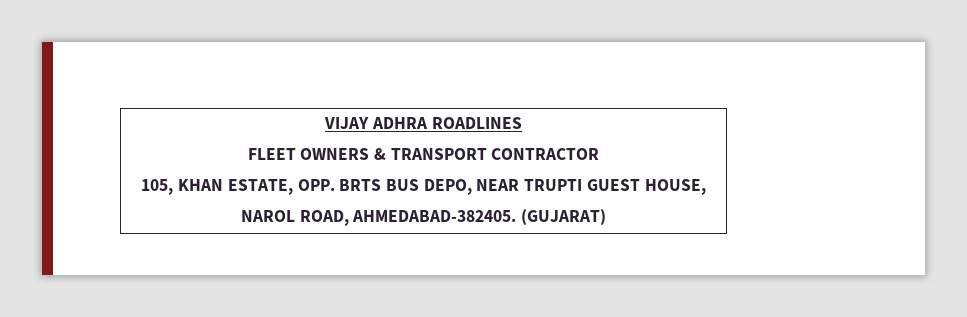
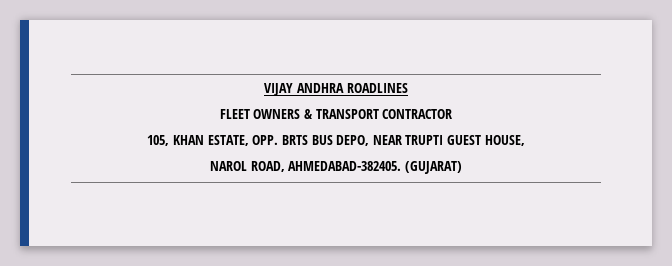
[372,117,428,129] ADHRA -> [297,83,344,93] ANDHRA

